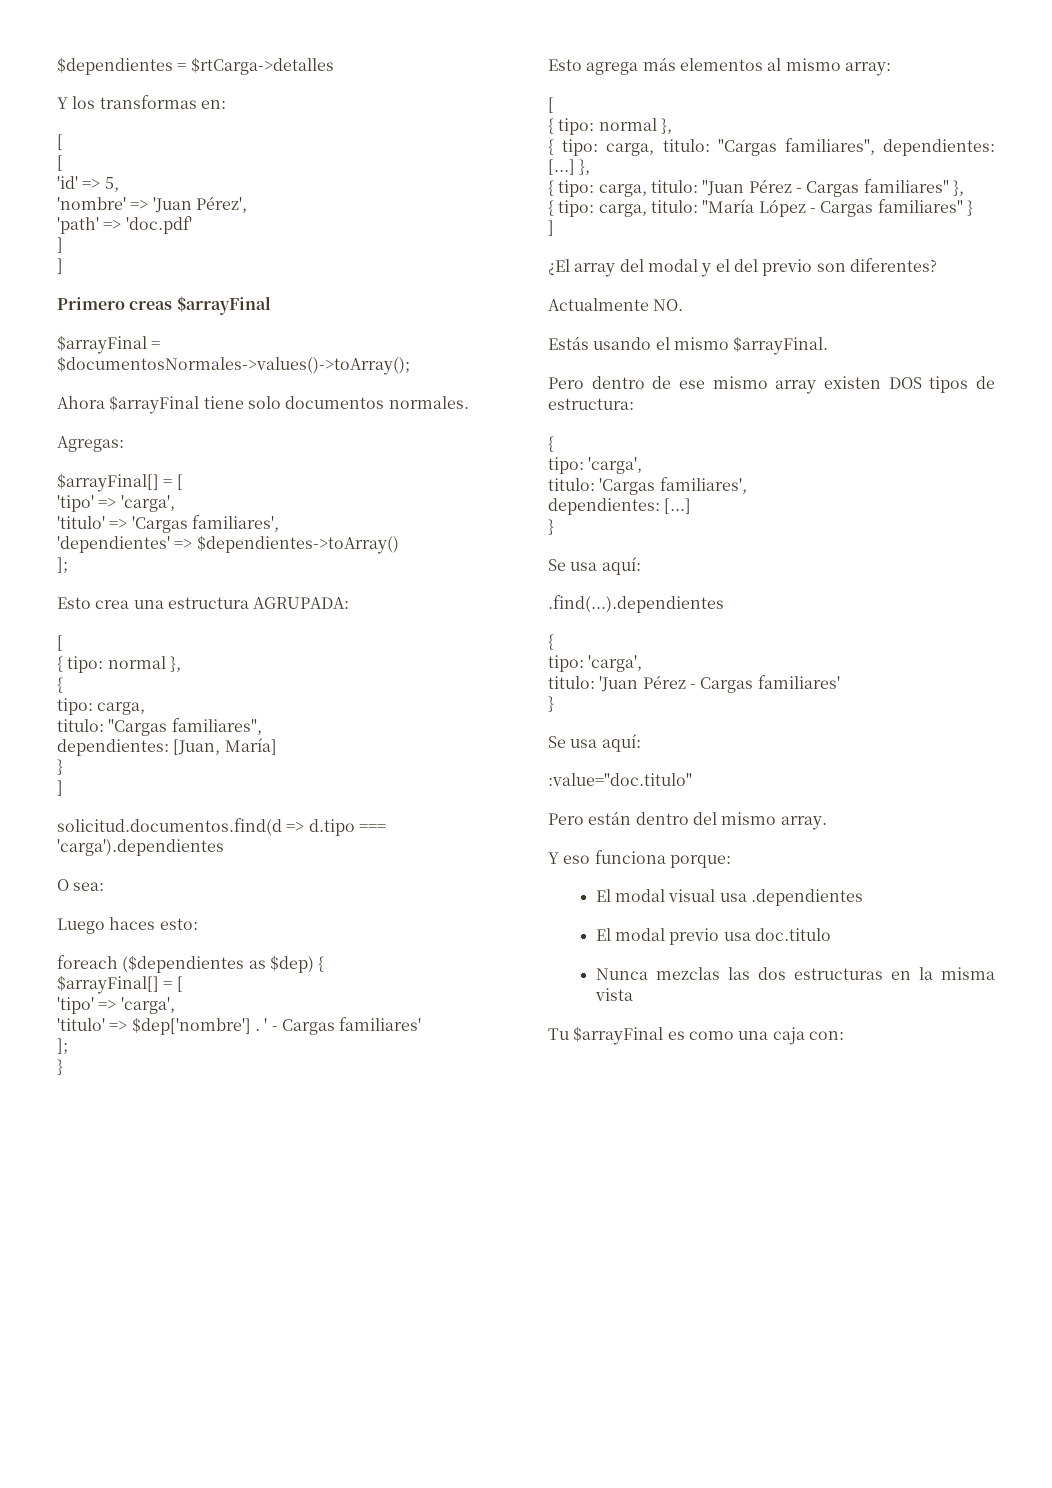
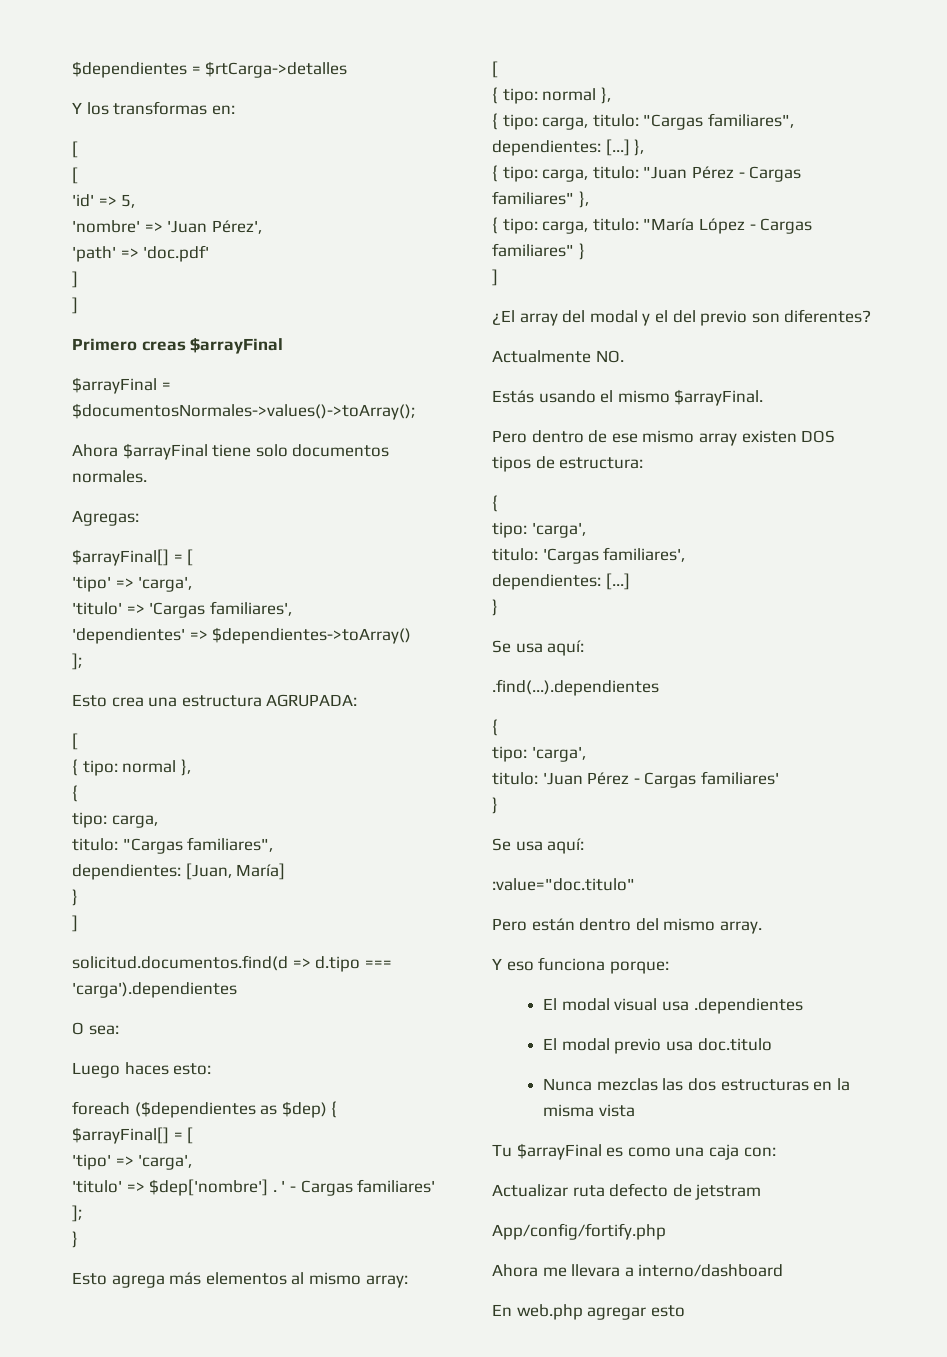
(844, 1035) none -> [492,1183,762,1200] [492,1223,666,1240] [492,1264,784,1277] [492,1304,685,1320] // Actualizar ruta defecto de jetstram // App/config/fortify.php // Ahora me llevara a interno/dashboard // En web.php agregar esto

